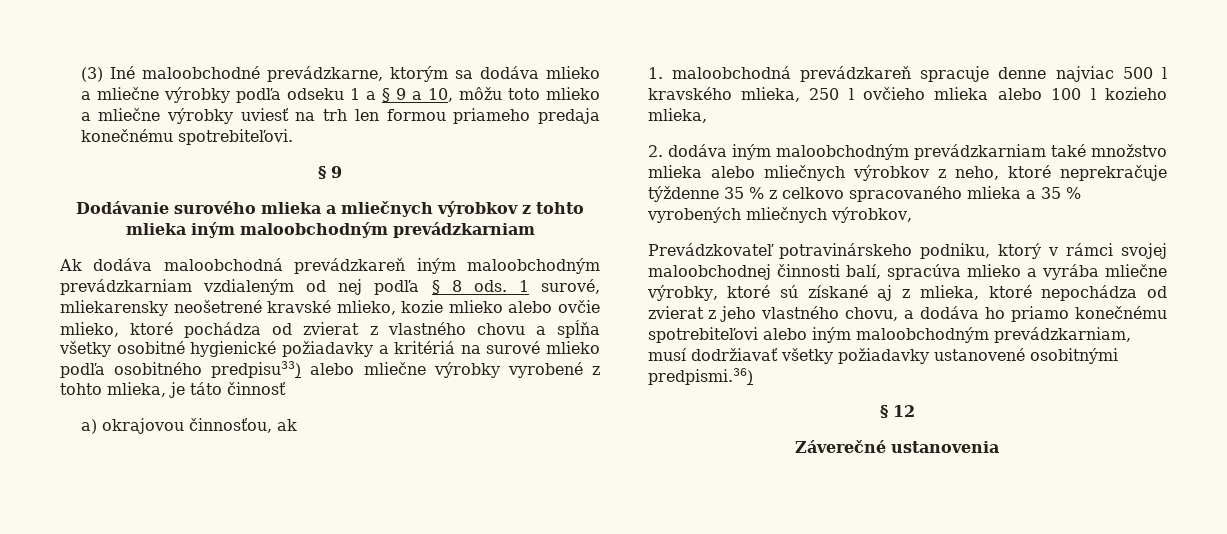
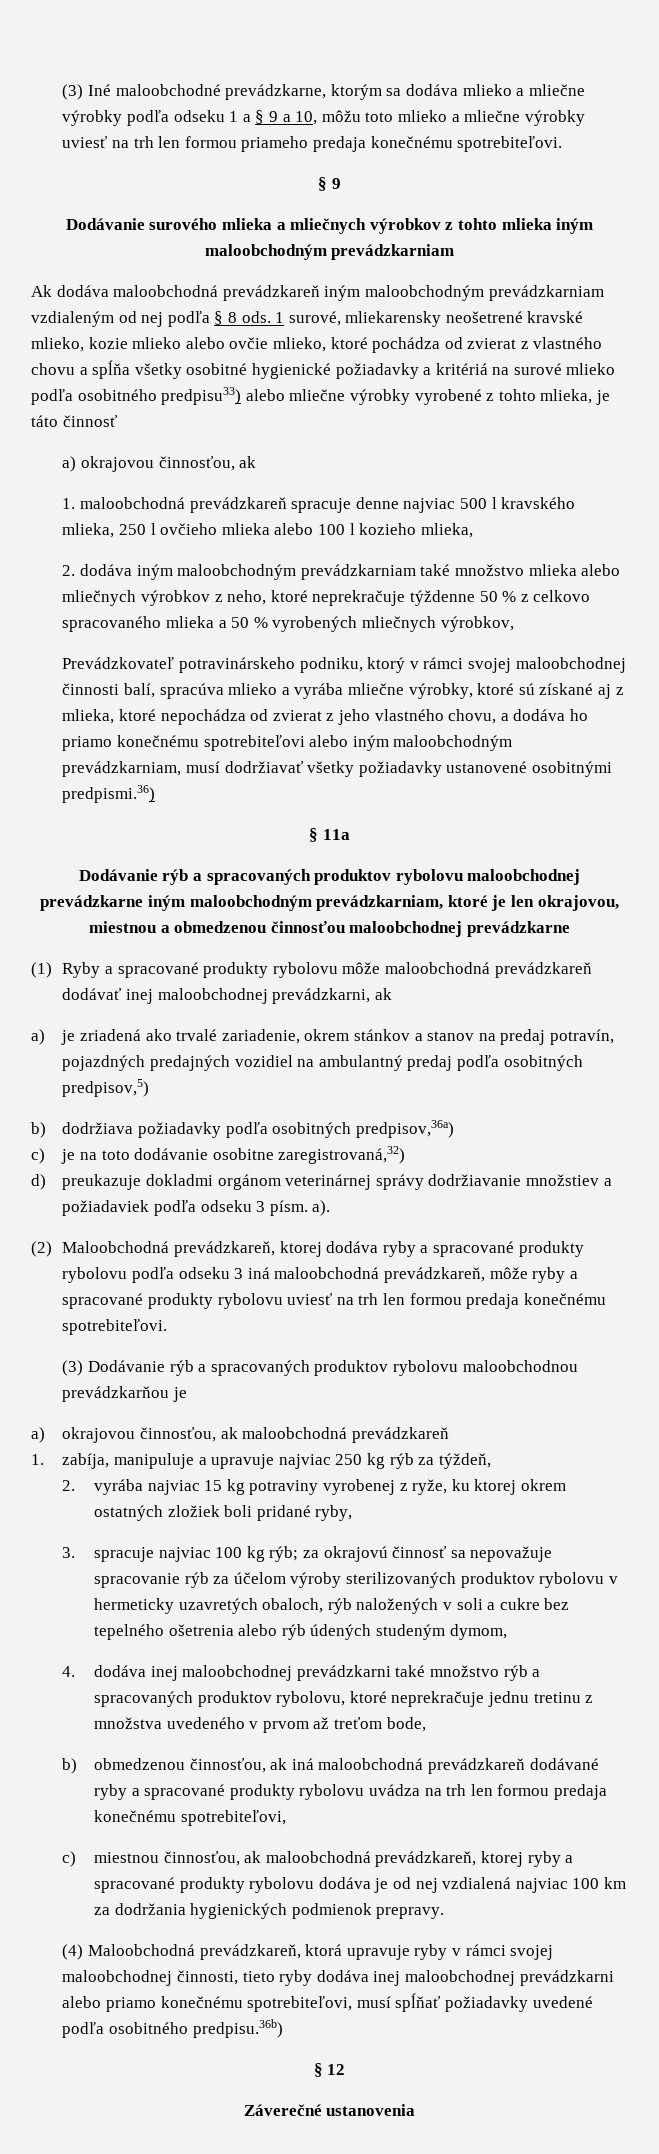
[723,187,744,199] 35 -> [479,591,498,602] 50
[1040,187,1061,199] 35 -> [231,617,250,628] 50
(753, 376) none -> [309,828,350,842] [78,869,581,885] [40,895,619,911] [89,921,570,937] [31,962,592,978] [62,988,392,1004] [31,1029,614,1045] [62,1055,583,1071] [62,1079,150,1097] [31,1120,454,1138] [31,1146,406,1164] [31,1174,612,1190] [62,1200,331,1216] [31,1241,584,1257] [62,1267,578,1283] [62,1293,606,1309] [62,1319,168,1335] [62,1360,578,1376] [62,1386,188,1402] [31,1427,449,1443] [31,1453,491,1469] [62,1479,566,1495] [93,1505,353,1521] [62,1546,553,1562] [93,1572,618,1588] [93,1598,570,1614] [93,1624,507,1640] [62,1665,541,1681] [93,1691,594,1707] [93,1717,426,1733] [62,1758,599,1774] [93,1784,607,1800] [93,1810,286,1826] [62,1851,574,1867] [93,1877,626,1893] [93,1903,445,1919] [62,1944,554,1960] [62,1970,614,1986] [62,1993,593,2012] [62,2019,283,2038] // § 11a // Dodávanie rýb a spracovaných produktov rybolovu maloobchodnej prevádzkarne iným maloobchodným prevádzkarniam, ktoré je len okrajovou, miestnou a obmedzenou činnosťou maloobchodnej prevádzkarne // (1) Ryby a spracované produkty rybolovu môže maloobchodná prevádzkareň dodávať inej maloobchodnej prevádzkarni, ak // a) je zriadená ako trvalé zariadenie, okrem stánkov a stanov na predaj potravín, pojazdných predajných vozidiel na ambulantný predaj podľa osobitných predpisov,5) // b) dodržiava požiadavky podľa osobitných predpisov,36a) // c) je na toto dodávanie osobitne zaregistrovaná,32) // d) preukazuje dokladmi orgánom veterinárnej správy dodržiavanie množstiev a požiadaviek podľa odseku 3 písm. a). // (2) Maloobchodná prevádzkareň, ktorej dodáva ryby a spracované produkty rybolovu podľa odseku 3 iná maloobchodná prevádzkareň, môže ryby a spracované produkty rybolovu uviesť na trh len formou predaja konečnému spotrebiteľovi. // (3) Dodávanie rýb a spracovaných produktov rybolovu maloobchodnou prevádzkarňou je // a) okrajovou činnosťou, ak maloobchodná prevádzkareň // 1. zabíja, manipuluje a upravuje najviac 250 kg rýb za týždeň, // 2. vyrába najviac 15 kg potraviny vyrobenej z ryže, ku ktorej okrem ostatných zložiek boli pridané ryby, // 3. spracuje najviac 100 kg rýb; za okrajovú činnosť sa nepovažuje spracovanie rýb za účelom výroby sterilizovaných produktov rybolovu v hermeticky uzavretých obaloch, rýb naložených v soli a cukre bez tepelného ošetrenia alebo rýb údených studeným dymom, // 4. dodáva inej maloobchodnej prevádzkarni také množstvo rýb a spracovaných produktov rybolovu, ktoré neprekračuje jednu tretinu z množstva uvedeného v prvom až treťom bode, // b) obmedzenou činnosťou, ak iná maloobchodná prevádzkareň dodávané ryby a spracované produkty rybolovu uvádza na trh len formou predaja konečnému spotrebiteľovi, // c) miestnou činnosťou, ak maloobchodná prevádzkareň, ktorej ryby a spracované produkty rybolovu dodáva je od nej vzdialená najviac 100 km za dodržania hygienických podmienok prepravy. // (4) Maloobchodná prevádzkareň, ktorá upravuje ryby v rámci svojej maloobchodnej činnosti, tieto ryby dodáva inej maloobchodnej prevádzkarni alebo priamo konečnému spotrebiteľovi, musí spĺňať požiadavky uvedené podľa osobitného predpisu.36b)

